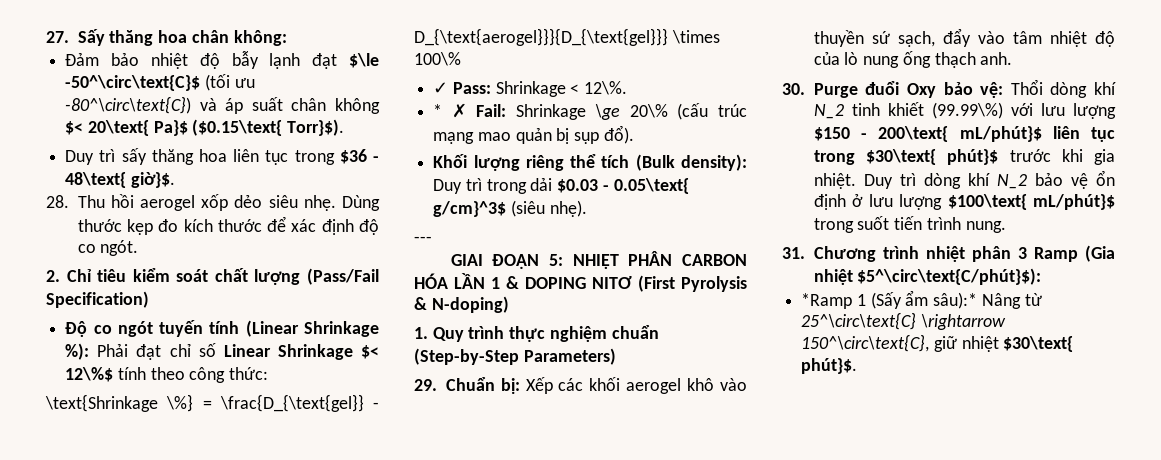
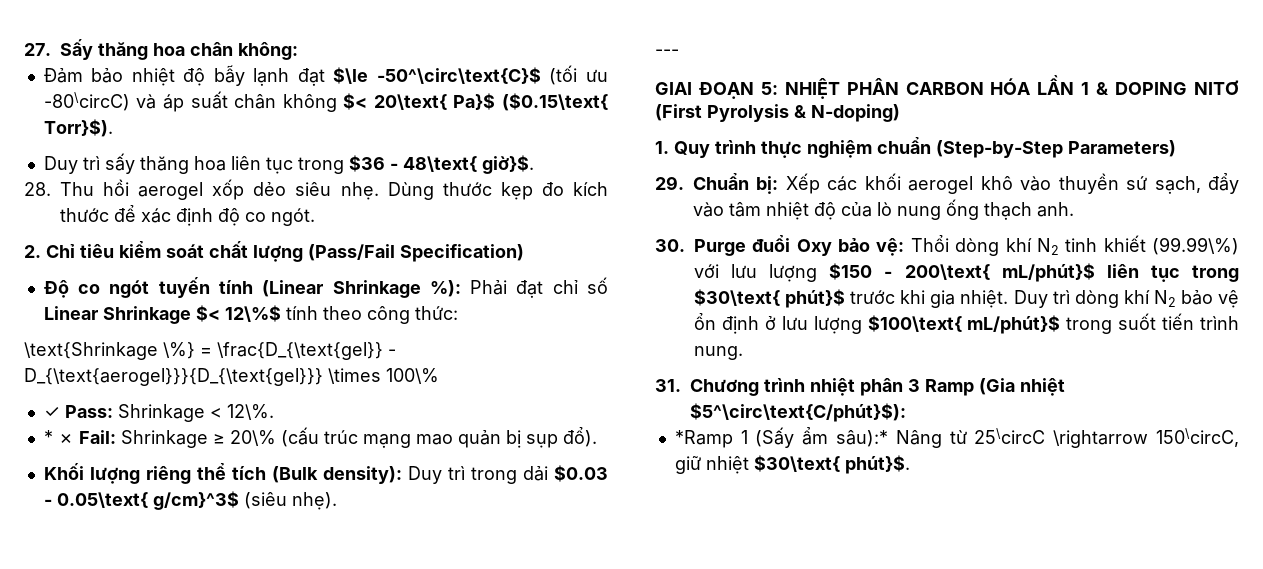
[65,96,192,114] -80^\circ\text{C}) -> [43,92,130,111] -80\circC)
[595,104,621,120] \ge -> [212,434,225,444] ≥
[813,104,844,119] N_2 -> [1036,238,1059,255] N2
[996,174,1027,189] N_2 -> [1153,290,1176,307] N2
[801,312,1006,330] [801,334,930,352] 25^\circ\text{C} \rightarrow 150^\circ\text{C}, -> [974,428,1239,448] 25\circC \rightarrow 150\circC,

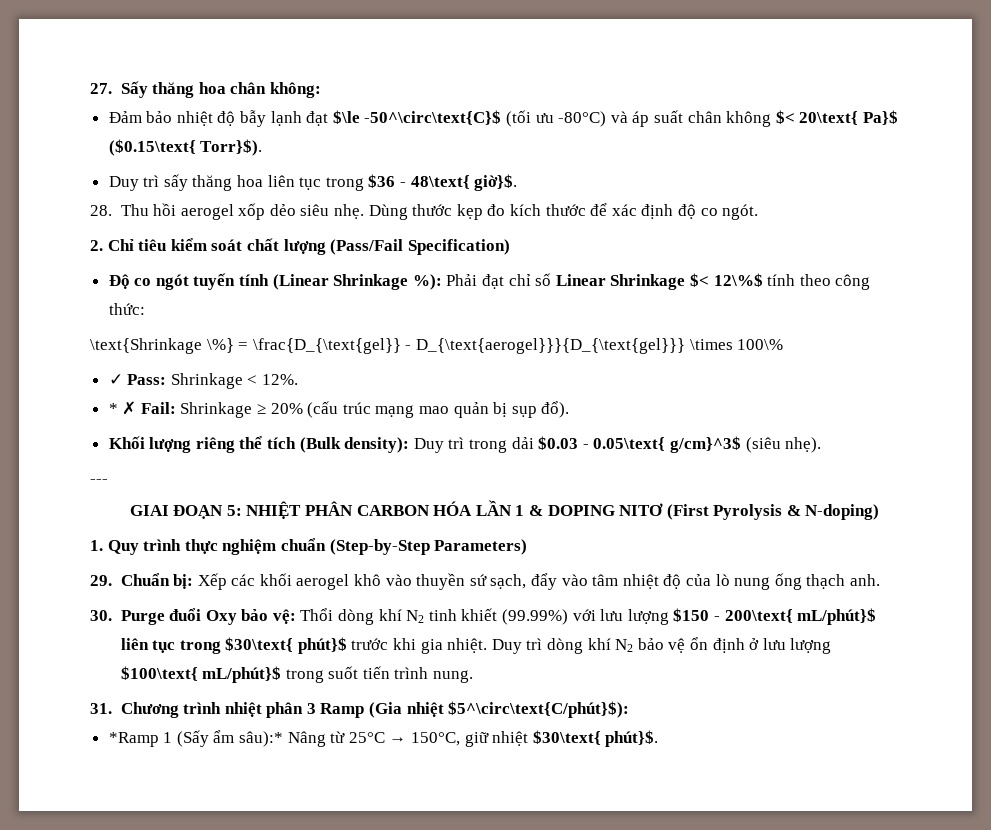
[43,92,130,111] -80\circC) -> [558,111,607,127] -80°C)
[226,404,274,420] 12\%. -> [262,374,299,385] 12%.
[229,430,276,446] 20\% -> [270,403,303,414] 20%
[1152,237,1239,255] (99.99\%) -> [501,609,568,625] (99.99%)
[974,428,1239,448] 25\circC \rightarrow 150\circC, -> [348,732,461,746] 25°C → 150°C,

